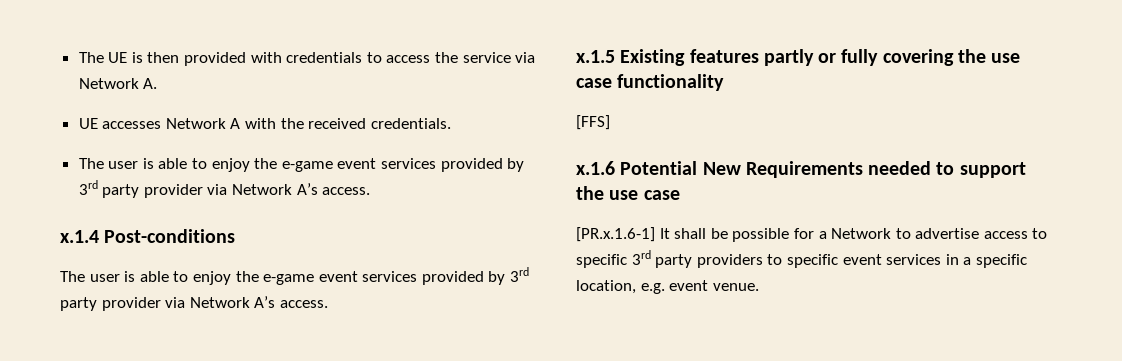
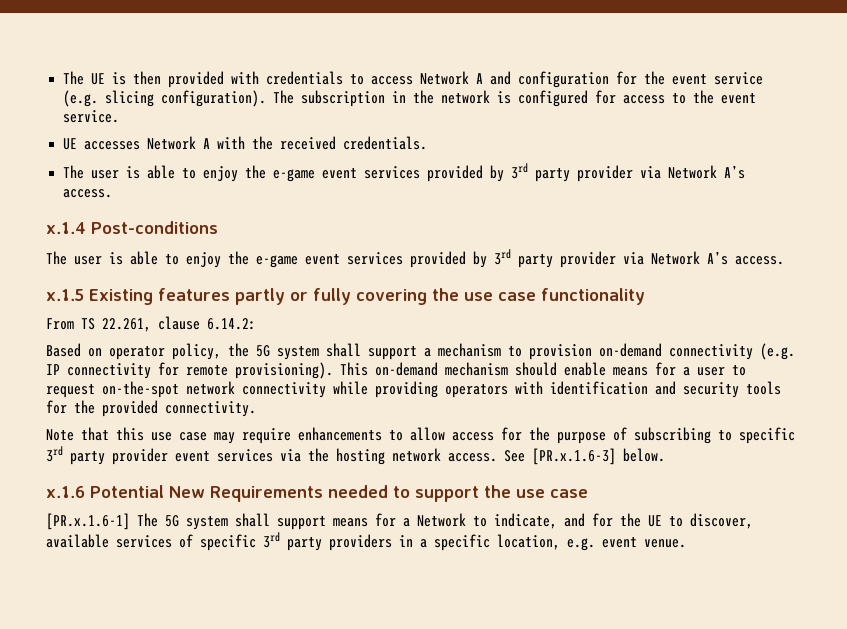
[435,52,536,63] [78,78,158,89] the service via Network A. -> [420,71,764,88] [63,90,757,107] [63,110,120,123] Network A and configuration for the event service (e.g. slicing configuration). The subscription in the network is configured for access to the event service.
[576,115,610,130] [FFS] -> [46,316,256,332] [46,343,795,360] [46,362,746,379] [46,381,781,398] [46,400,256,417] [46,427,795,444] [46,446,665,465] From TS 22.261, clause 6.14.2: // Based on operator policy, the 5G system shall support a mechanism to provision on-demand connectivity (e.g. IP connectivity for remote provisioning). This on-demand mechanism should enable means for a user to request on-the-spot network connectivity while providing operators with identification and security tools for the provided connectivity. // Note that this use case may require enhancements to allow access for the purpose of subscribing to specific 3rd party provider event services via the hosting network access. See [PR.x.1.6-3] below.
[659,228,1048,242] [576,250,942,268] It shall be possible for a Network to advertise access to specific 3rd party providers to specific event services -> [137,513,753,530] [46,532,392,551] The 5G system shall support means for a Network to indicate, and for the UE to discover, available services of specific 3rd party providers

